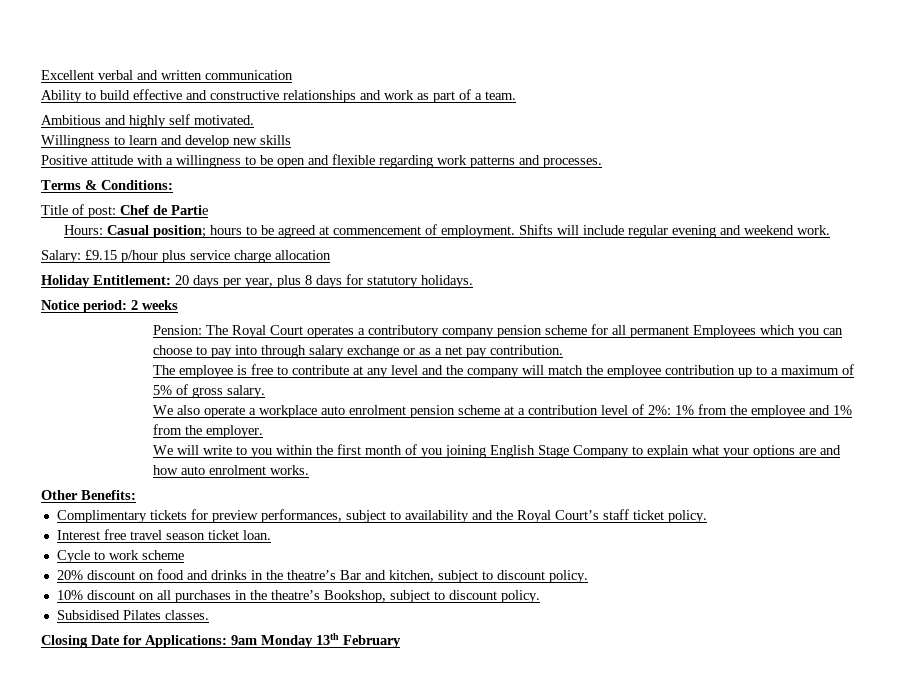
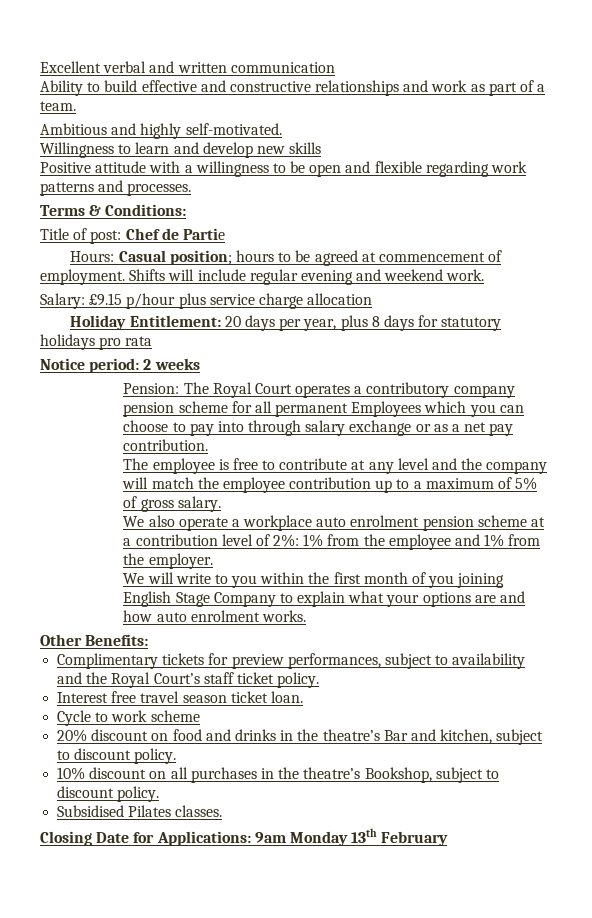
[169,114,254,125] self motivated. -> [185,123,282,135] self-motivated.
[421,275,473,288] holidays. -> [40,334,153,350] holidays pro rata

